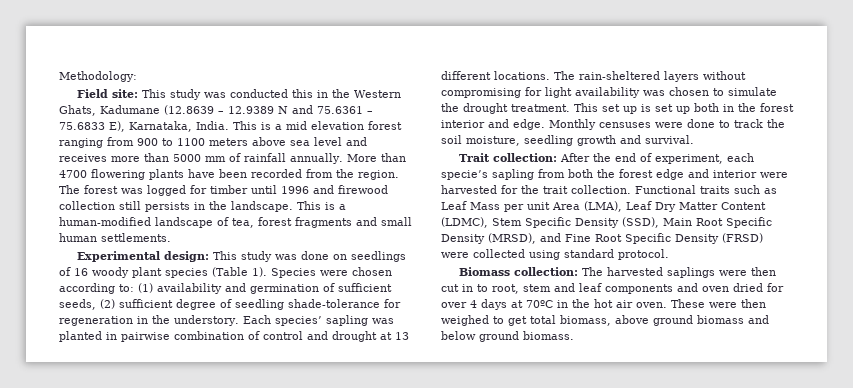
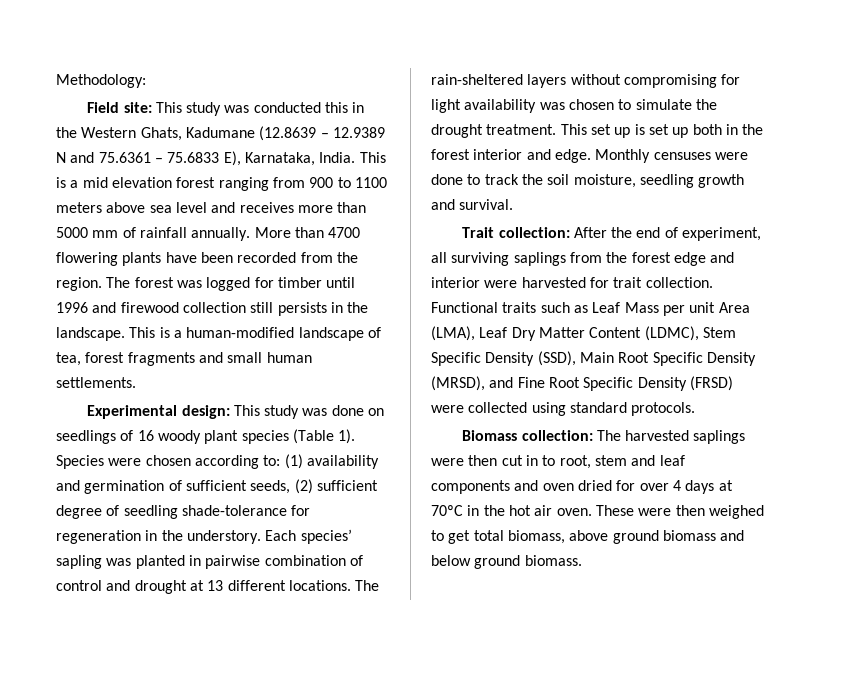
[727,153,755,162] [441,169,593,180] each specie’s sapling from both -> [431,252,602,266] all surviving saplings from
[521,185,539,194] the -> (609, 282) none
[618,249,669,260] protocol. -> [631,402,696,416] protocols.

